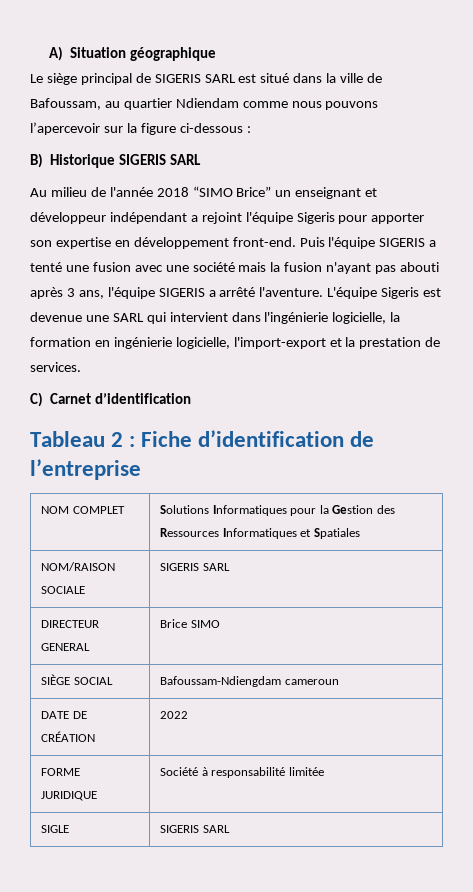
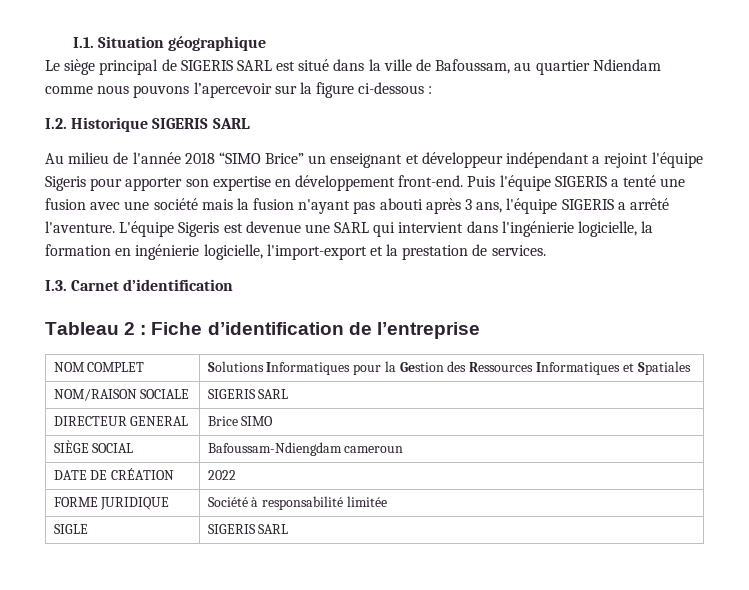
[48,46,63,61] A) -> [72,37,94,48] I.1.
[30,153,43,168] B) -> [45,118,67,129] I.2.
[30,392,43,407] C) -> [45,280,67,291] I.3.

